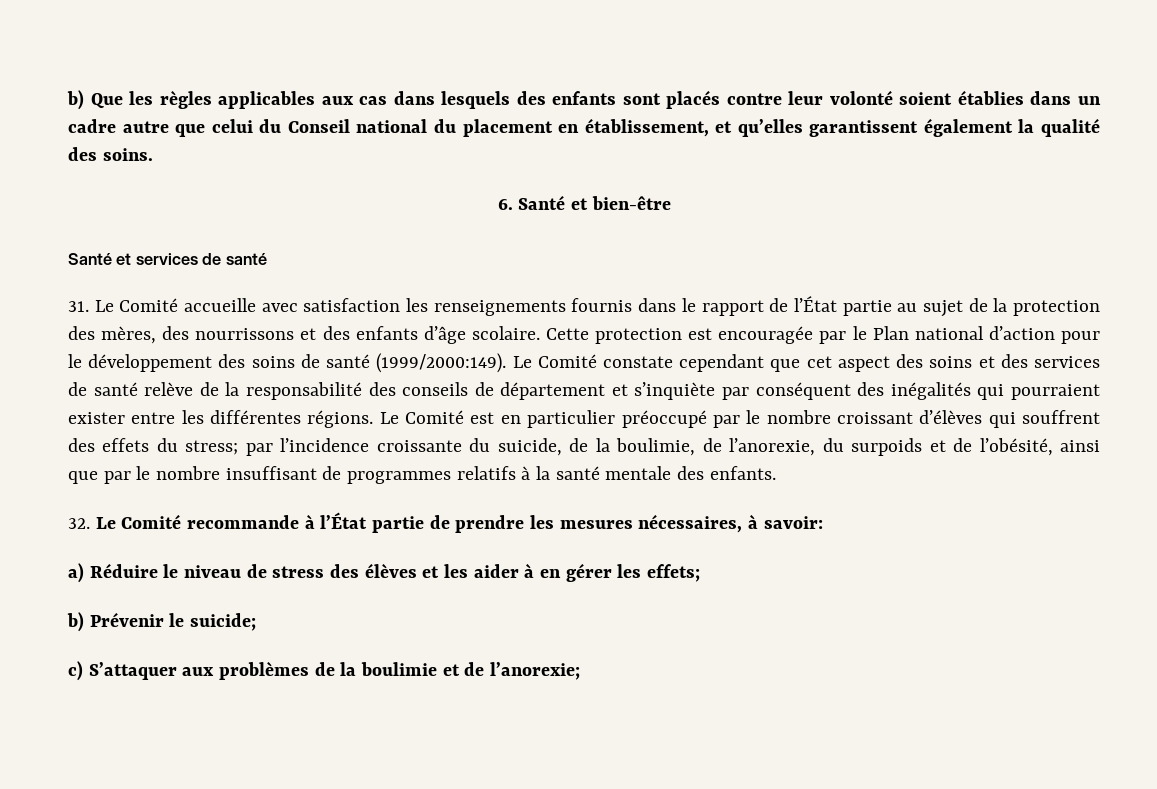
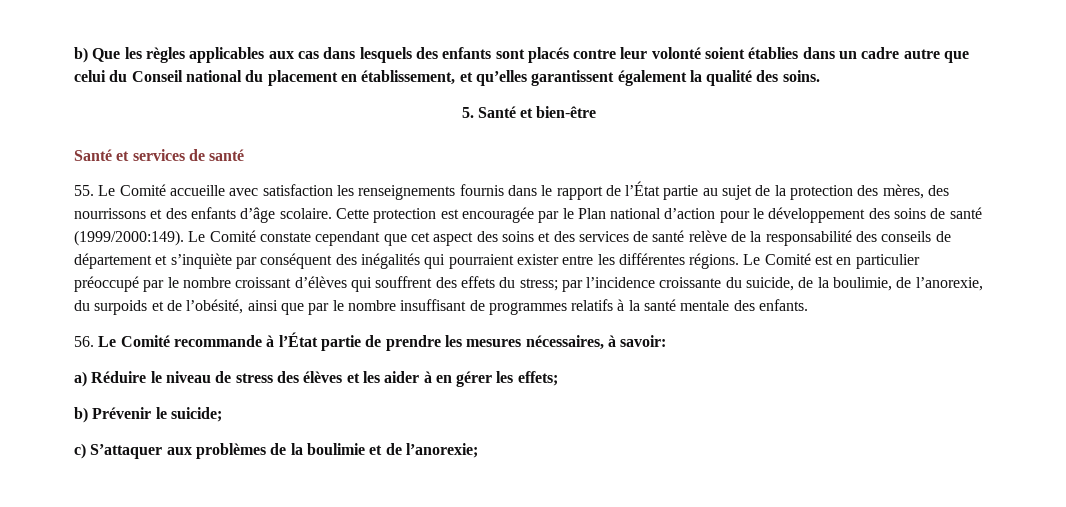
[497,199,513,210] 6. -> [461,107,474,118] 5.
[68,301,89,312] 31. -> [74,185,94,196] 55.
[68,518,90,529] 32. -> [74,336,94,347] 56.

